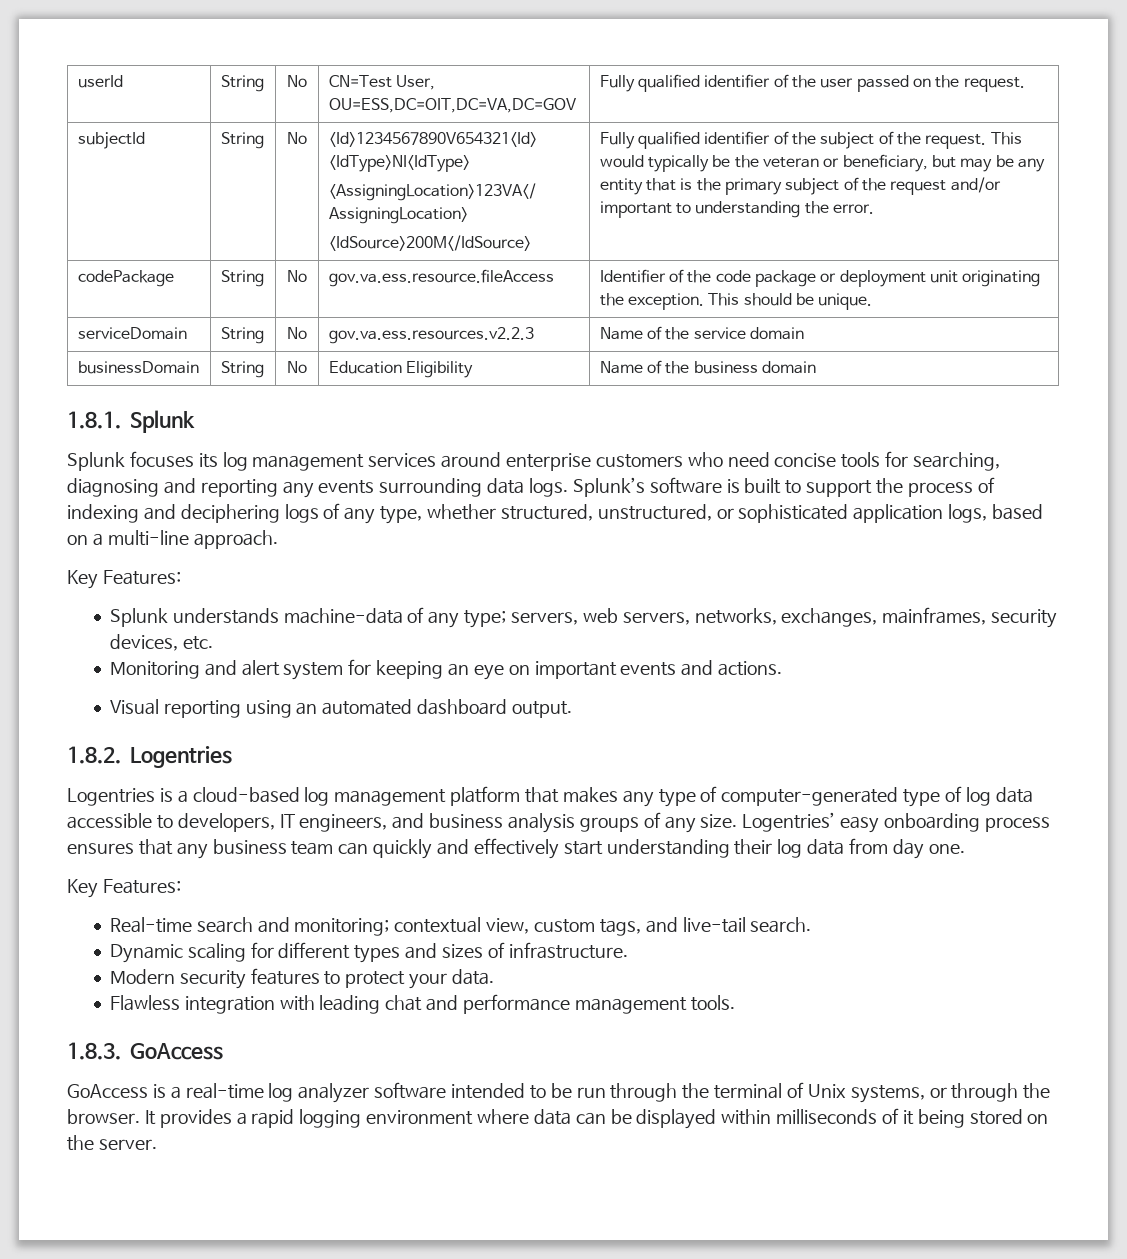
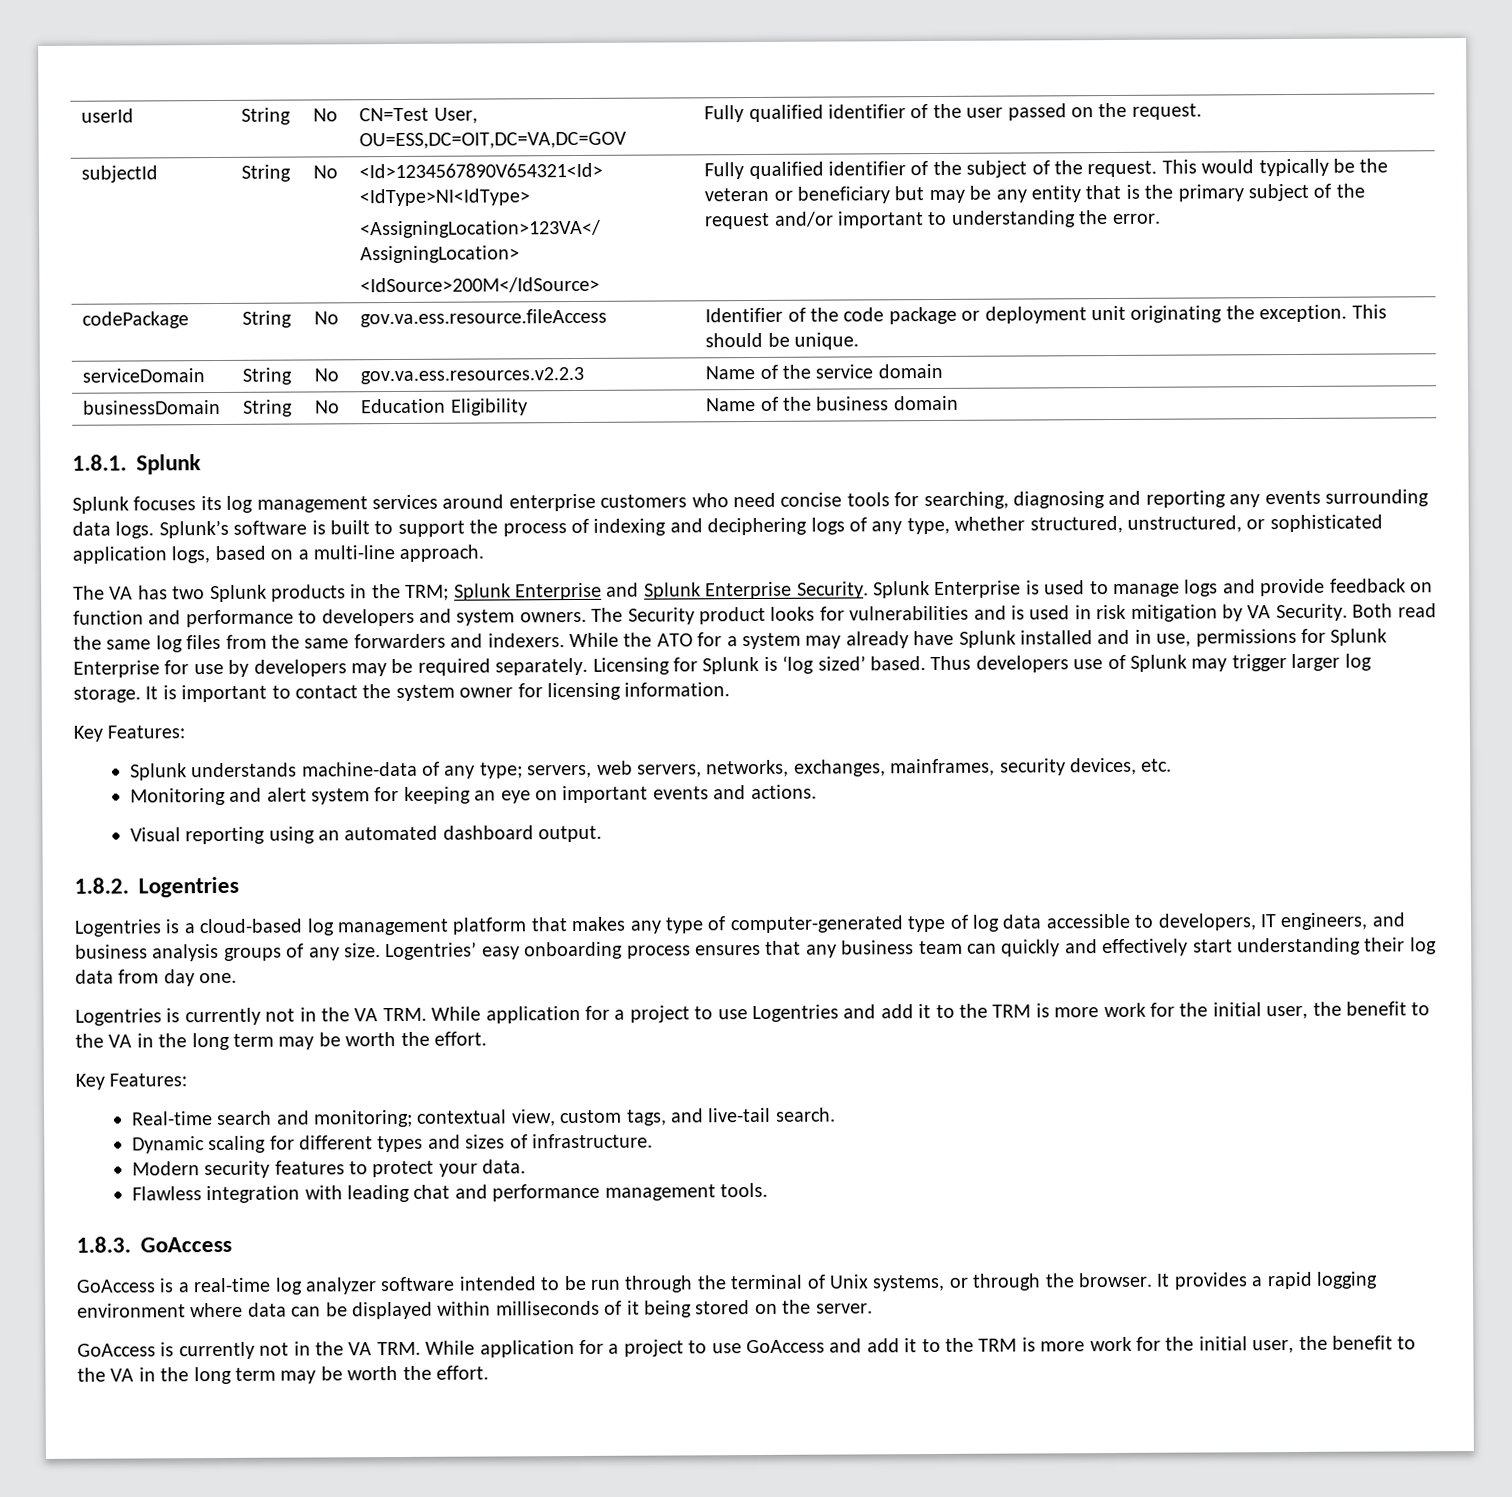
[842,154,928,172] beneficiary, -> [796,186,890,204] beneficiary
(278, 539) none -> [73,578,1434,603] [73,603,1437,628] [73,628,1388,653] [73,653,1372,678] [73,682,731,703] // The VA has two Splunk products in the TRM; Splunk Enterprise and Splunk Enterprise Security. Splunk Enterprise is used to manage logs and provide feedback on function and performance to developers and system owners. The Security product looks for vulnerabilities and is used in risk mitigation by VA Security. Both read the same log files from the same forwarders and indexers. While the ATO for a system may already have Splunk installed and in use, permissions for Splunk Enterprise for use by developers may be required separately. Licensing for Splunk is ‘log sized’ based. Thus developers use of Splunk may trigger larger log storage. It is important to contact the system owner for licensing information.
(965, 849) none -> [75,1001,1431,1026] [75,1031,487,1051] // Logentries is currently not in the VA TRM. While application for a project to use Logentries and add it to the TRM is more work for the initial user, the benefit to the VA in the long term may be worth the effort.
(157, 1144) none -> [77,1335,1417,1360] [77,1365,489,1385] // GoAccess is currently not in the VA TRM. While application for a project to use GoAccess and add it to the TRM is more work for the initial user, the benefit to the VA in the long term may be worth the effort.

